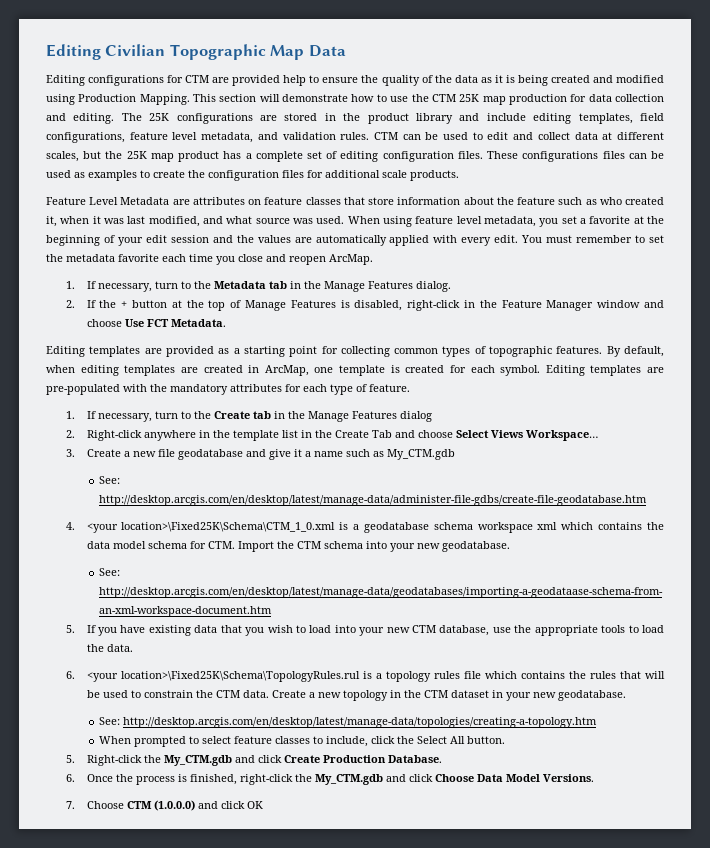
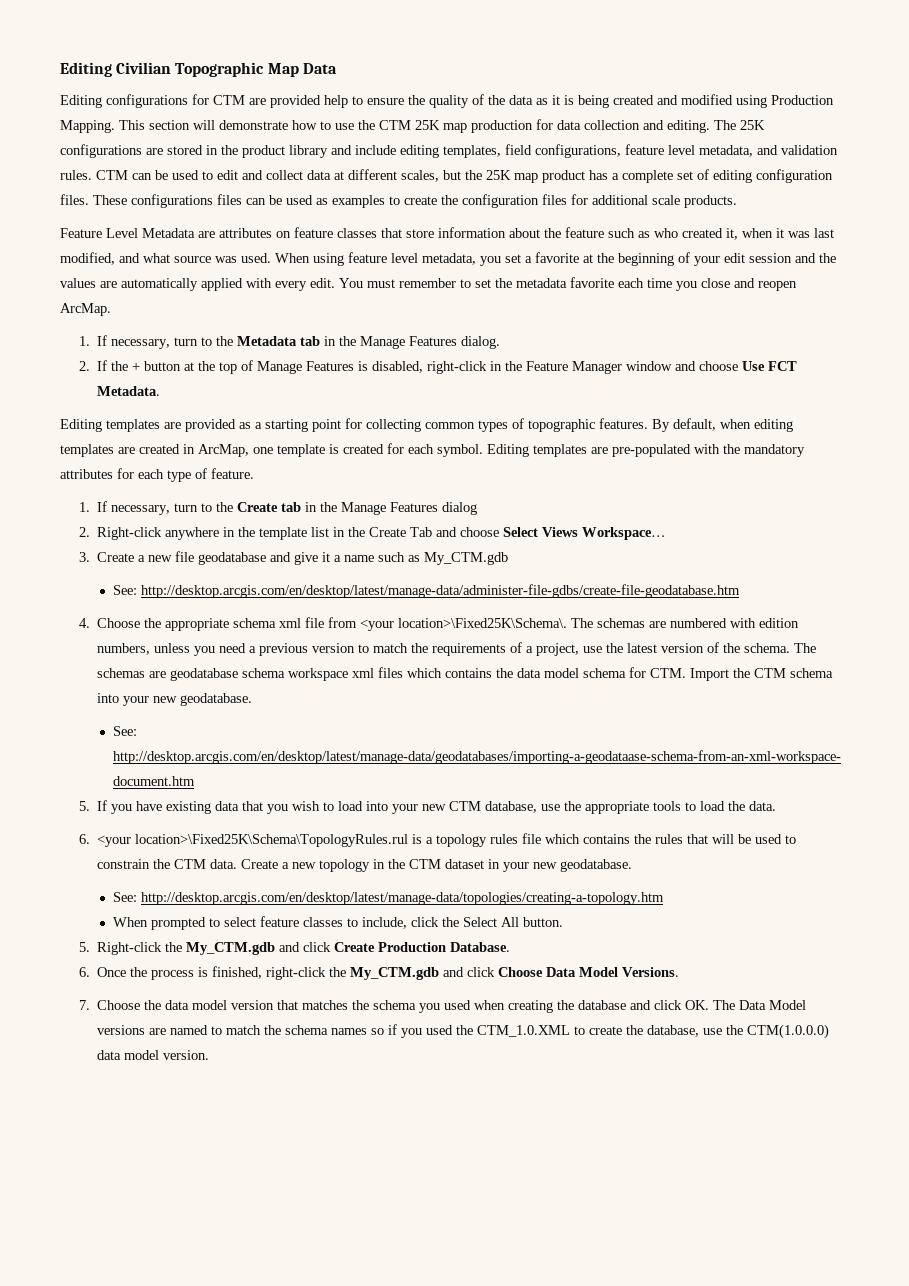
[86,522,360,533] <your location>\Fixed25K\Schema\CTM_1_0.xml is a -> [97,617,800,631] [97,642,817,656] [97,668,167,678] Choose the appropriate schema xml file from <your location>\Fixed25K\Schema\. The schemas are numbered with edition numbers, unless you need a previous version to match the requirements of a project, use the latest version of the schema. The schemas are
(558, 526) none -> [378,667,404,678] files
[126,800,263,811] CTM (1.0.0.0) and click OK -> [144,1000,807,1013] [97,1024,830,1039] [97,1050,210,1060] the data model version that matches the schema you used when creating the database and click OK. The Data Model versions are named to match the schema names so if you used the CTM_1.0.XML to create the database, use the CTM(1.0.0.0) data model version.

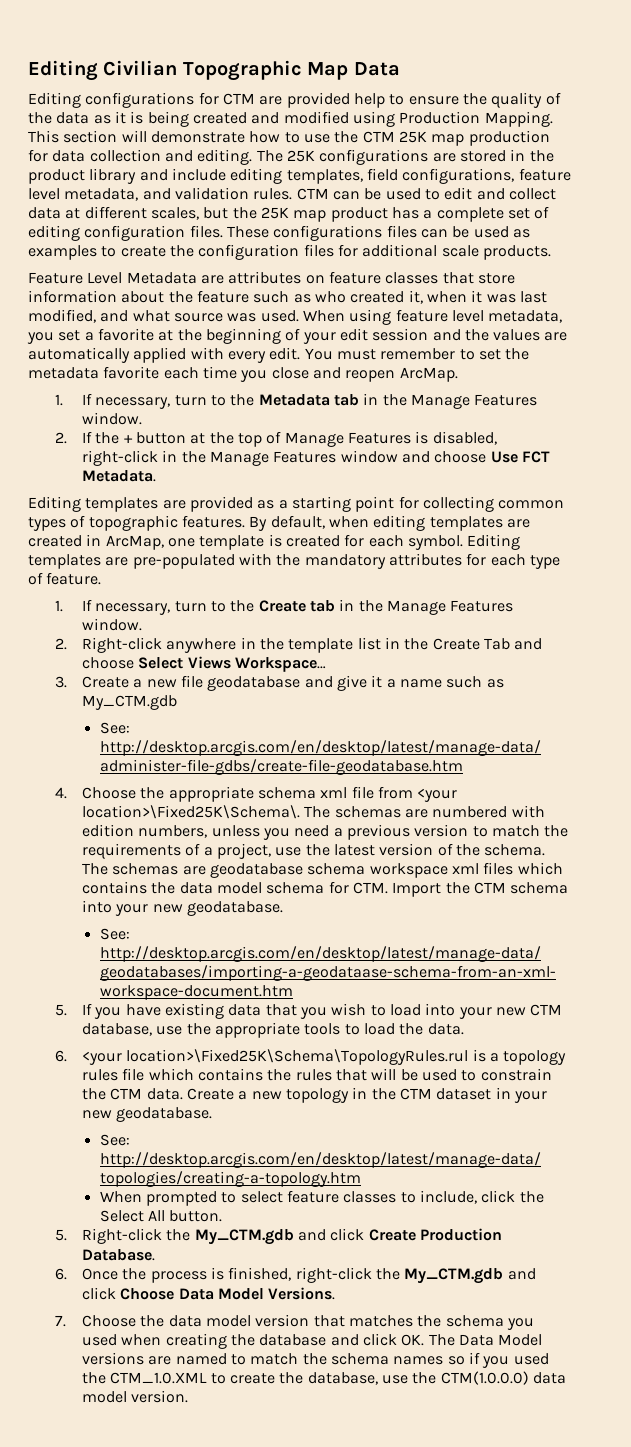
[461,336,501,349] dialog. -> [82,412,143,425] window.
[526,361,623,374] Feature Manager -> [210,451,337,466] Manage Features
[442,502,478,515] dialog -> [82,618,143,631] window.

